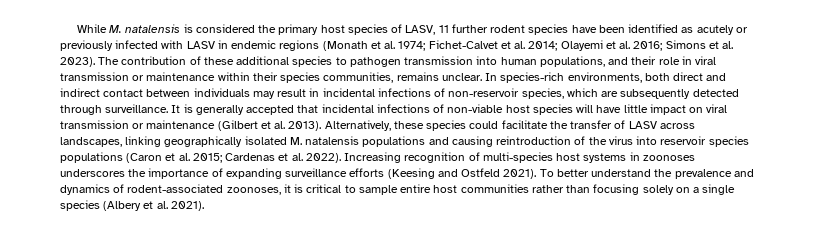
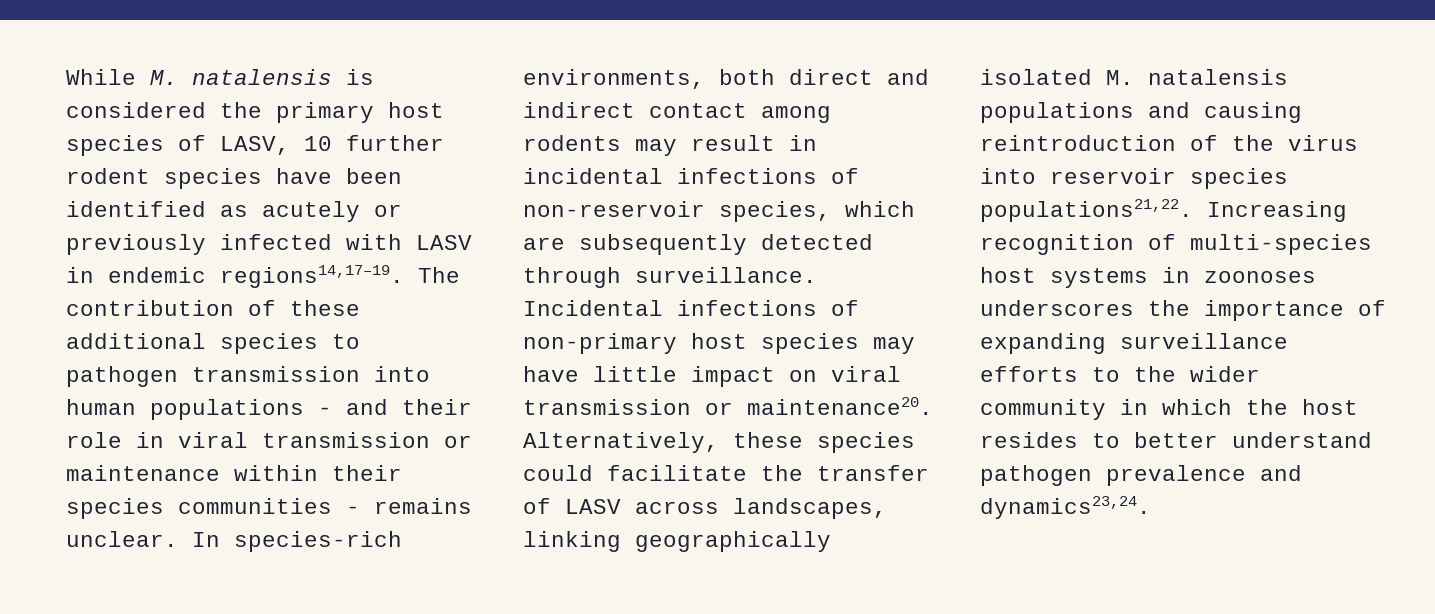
[438,25,449,33] 11 -> [304,136,332,151] 10
[279,40,734,51] [60,57,95,67] regions (Monath et al. 1974; Fichet-Calvet et al. 2014; Olayemi et al. 2016; Simons et al. 2023). -> [220,265,404,288] regions14,17–19.
[539,56,605,67] populations, -> [150,399,332,420] populations -
[323,72,394,83] communities, -> [178,498,360,514] communities -
[146,88,250,97] between individuals -> [761,106,831,123] [523,135,621,151] among rodents
[171,104,594,115] It is generally accepted that incidental infections of non-viable host species will -> [523,300,859,316] [523,333,915,354] Incidental infections of non-primary host species may
[146,120,322,131] maintenance (Gilbert et al. 2013). -> [747,397,933,415] maintenance20.
[60,152,341,163] populations (Caron et al. 2015; Cardenas et al. 2022). -> [980,199,1193,222] populations21,22.
[387,168,554,179] (Keesing and Ostfeld 2021). To -> [1092,366,1260,382] [980,399,1358,420] [980,432,1120,448] to the wider community in which the host resides to
[654,169,673,177] the -> [980,465,1092,486] pathogen
[60,184,736,195] [60,200,204,211] dynamics of rodent-associated zoonoses, it is critical to sample entire host communities rather than focusing solely on a single species (Albery et al. 2021). -> [980,496,1151,519] dynamics23,24.

